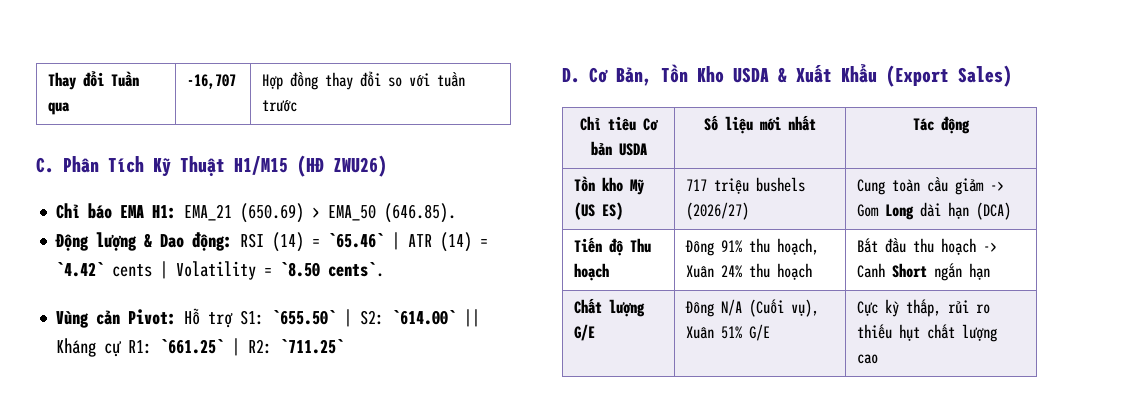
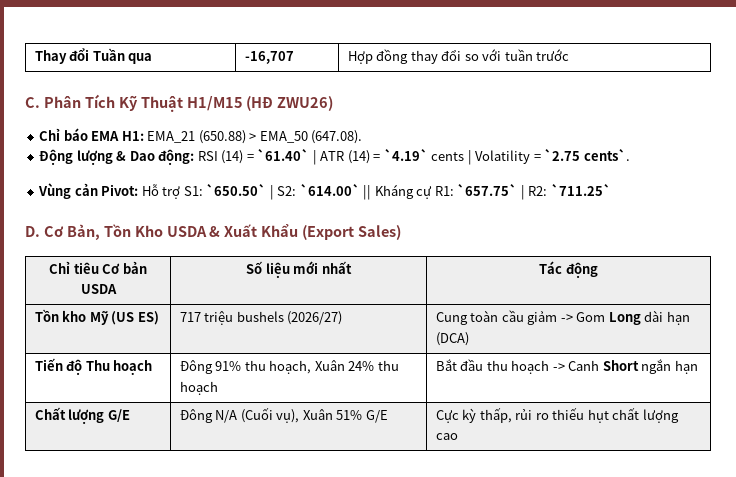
[240,203,305,223] (650.69) -> [198,130,246,144] (650.88)
[384,203,457,223] (646.85). -> [311,130,363,144] (647.08).
[328,233,385,248] `65.46` -> [257,149,310,161] `61.40`
[56,262,105,277] `4.42` -> [383,149,428,161] `4.19`
[280,262,321,277] `8.50 -> [544,149,581,161] `2.75
[272,310,337,325] `655.50` -> [206,184,267,196] `650.50`
[160,339,225,354] `661.25` -> [457,184,518,196] `657.75`

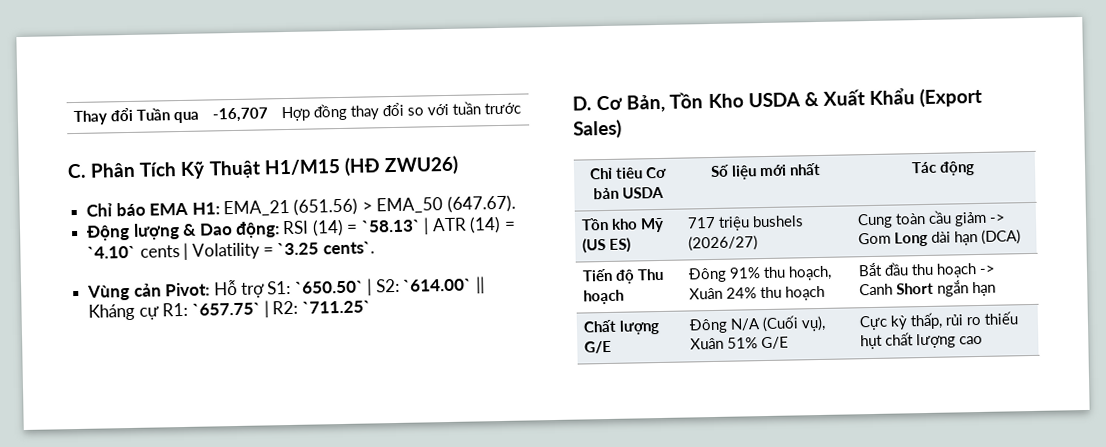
[198,130,246,144] (650.88) -> [293,197,359,216] (651.56)
[311,130,363,144] (647.08). -> [446,194,516,214] (647.67).
[257,149,310,161] `61.40` -> [360,219,421,233] `58.13`
[383,149,428,161] `4.19` -> [87,245,137,259] `4.10`
[544,149,581,161] `2.75 -> [277,242,320,256] `3.25

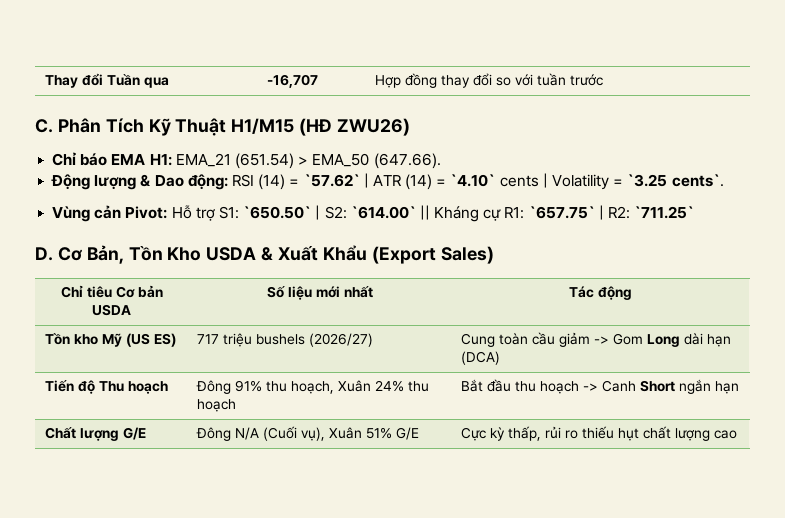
[293,197,359,216] (651.56) -> [234,153,294,169] (651.54)
[446,194,516,214] (647.67). -> [373,153,441,169] (647.66).
[360,219,421,233] `58.13` -> [303,174,360,187] `57.62`

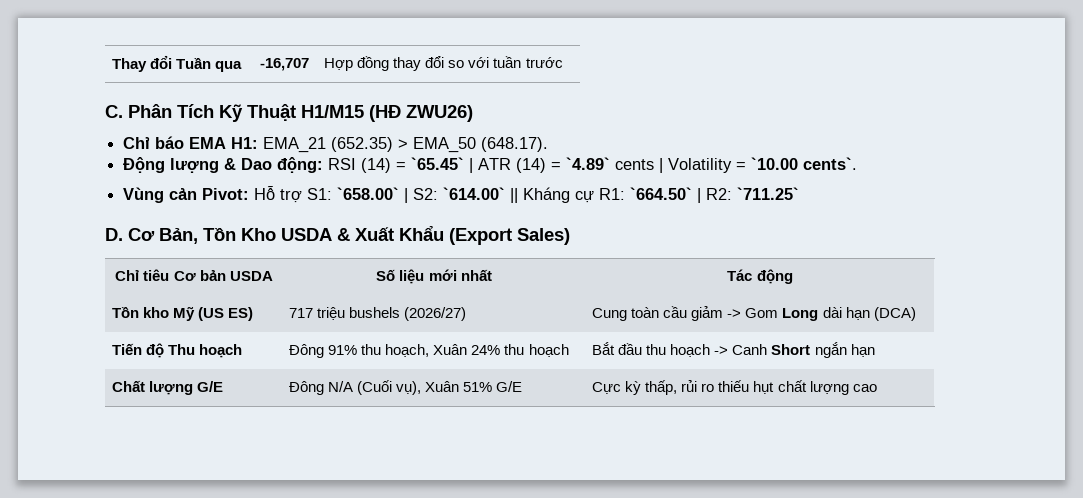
[234,153,294,169] (651.54) -> [331,137,394,152] (652.35)
[373,153,441,169] (647.66). -> [481,137,549,152] (648.17).
[303,174,360,187] `57.62` -> [411,157,465,170] `65.45`
[450,174,496,187] `4.10` -> [566,157,611,170] `4.89`
[627,174,668,187] `3.25 -> [751,157,799,170] `10.00
[243,206,312,219] `650.50` -> [337,187,400,200] `658.00`
[528,206,595,219] `657.75` -> [630,187,693,200] `664.50`

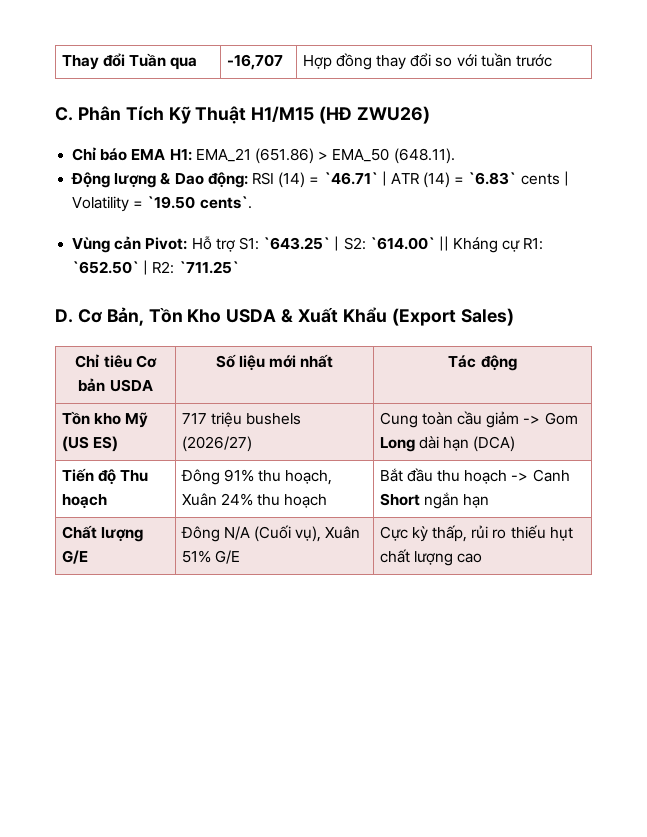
[331,137,394,152] (652.35) -> [254,148,314,164] (651.86)
[481,137,549,152] (648.17). -> [393,148,455,164] (648.11).
[411,157,465,170] `65.45` -> [323,172,378,185] `46.71`
[566,157,611,170] `4.89` -> [468,172,517,185] `6.83`
[751,157,799,170] `10.00 -> [147,196,196,209] `19.50
[337,187,400,200] `658.00` -> [263,237,331,250] `643.25`
[630,187,693,200] `664.50` -> [72,261,140,274] `652.50`

